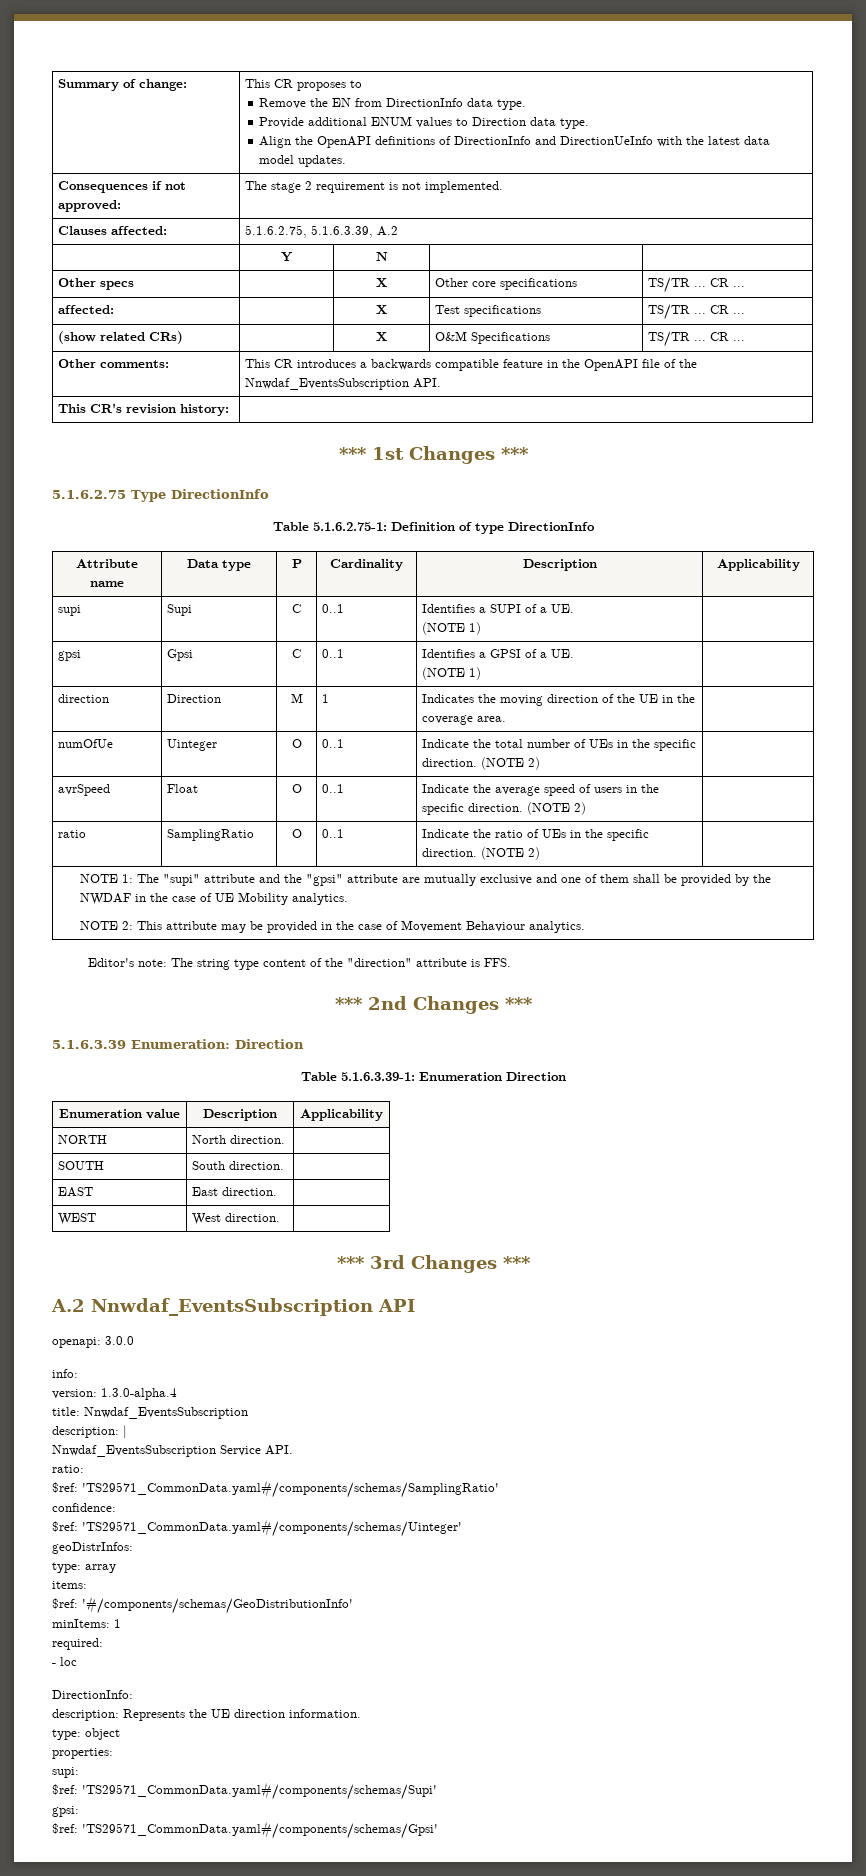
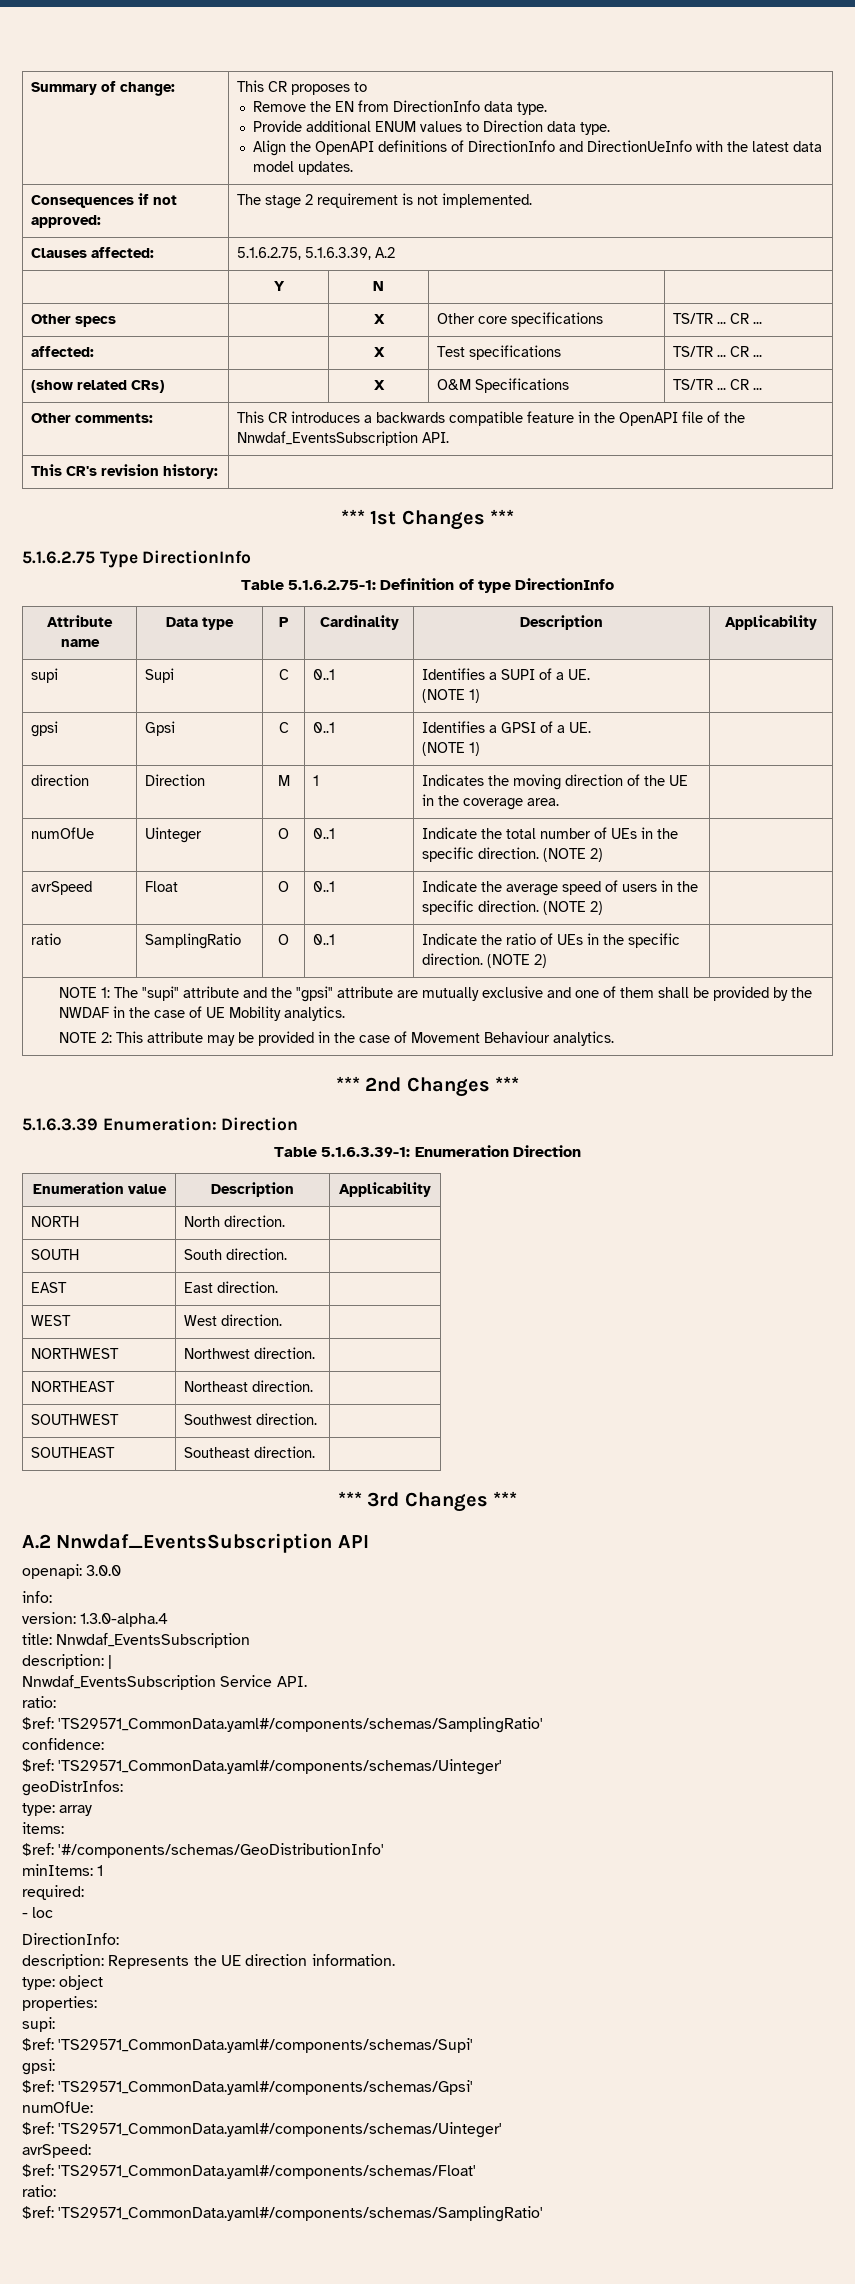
[88,958,512,970] // Editor's note: The string type content of the "direction" attribute is FFS. -> (614, 1038) none
(281, 1217) none -> [31,1348,120,1359] [184,1347,316,1359] [31,1381,116,1392] [184,1380,314,1392] [31,1414,120,1425] [184,1413,318,1425] [31,1447,116,1458] [184,1446,316,1458] // NORTHWEST | Northwest direction. | // NORTHEAST | Northeast direction. | // SOUTHWEST | Southwest direction. | // SOUTHEAST | Southeast direction. |
(438, 1830) none -> [22,2101,93,2113] [22,2122,503,2138] [22,2144,91,2158] [22,2164,477,2179] [22,2185,56,2197] [22,2206,544,2222] // numOfUe: // $ref: 'TS29571_CommonData.yaml#/components/schemas/Uinteger' // avrSpeed: // $ref: 'TS29571_CommonData.yaml#/components/schemas/Float' // ratio: // $ref: 'TS29571_CommonData.yaml#/components/schemas/SamplingRatio'

